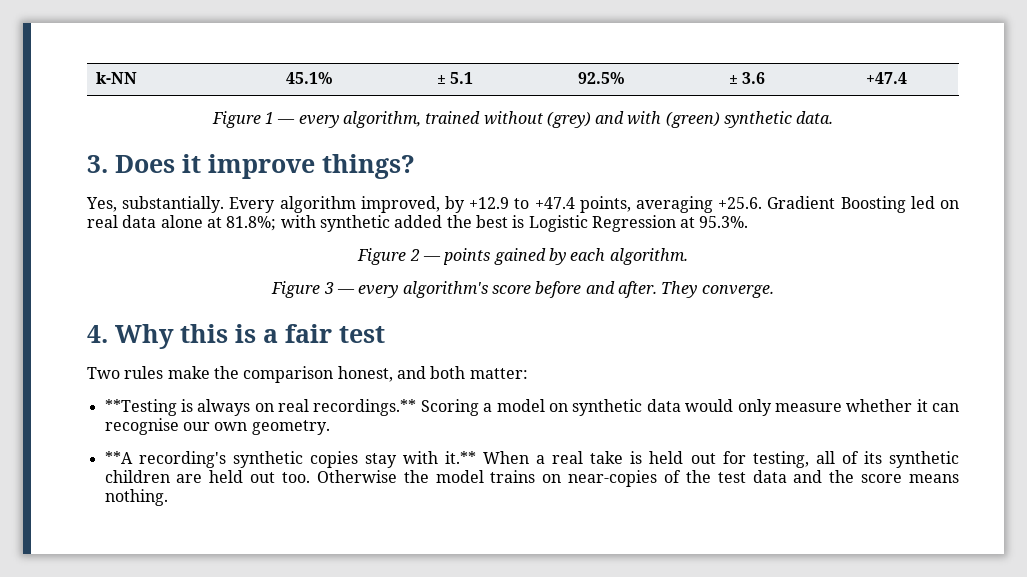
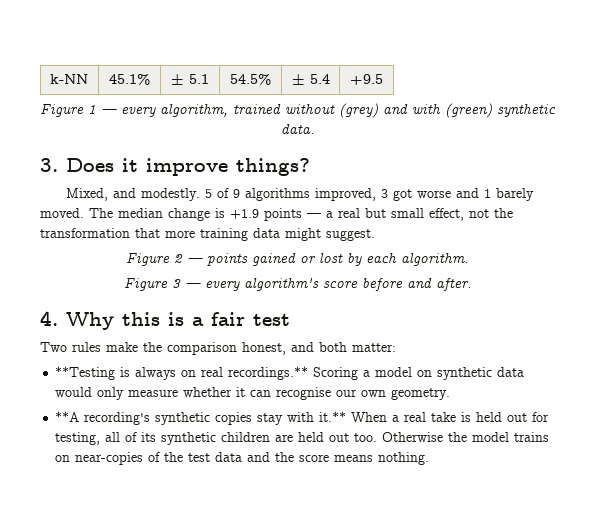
[577,72,625,84] [728,72,766,84] [866,72,907,84] 92.5% | ± 3.6 | +47.4 -> [230,74,271,85] [291,74,330,85] [350,74,383,85] 54.5% | ± 5.4 | +9.5
[86,196,960,213] [87,215,749,232] Yes, substantially. Every algorithm improved, by +12.9 to +47.4 points, averaging +25.6. Gradient Boosting led on real data alone at 81.8%; with synthetic added the best is Logistic Regression at 95.3%. -> [65,188,534,201] [40,208,513,221] [40,228,375,241] Mixed, and modestly. 5 of 9 algorithms improved, 3 got worse and 1 barely moved. The median change is +1.9 points — a real but small effect, not the transformation that more training data might suggest.
(546, 256) none -> [300,253,343,263] or lost
[661,281,774,298] They converge. -> (472, 284) none

